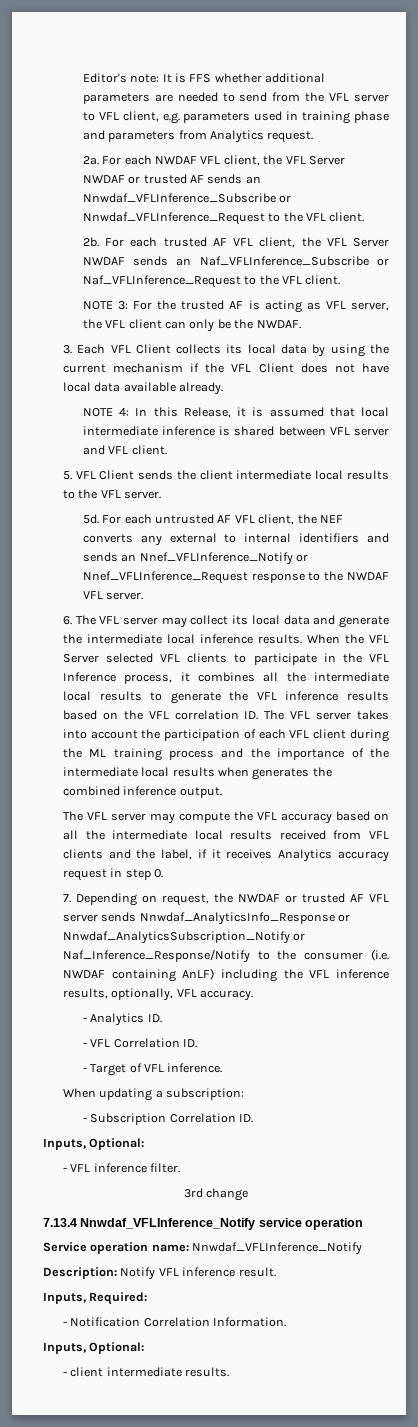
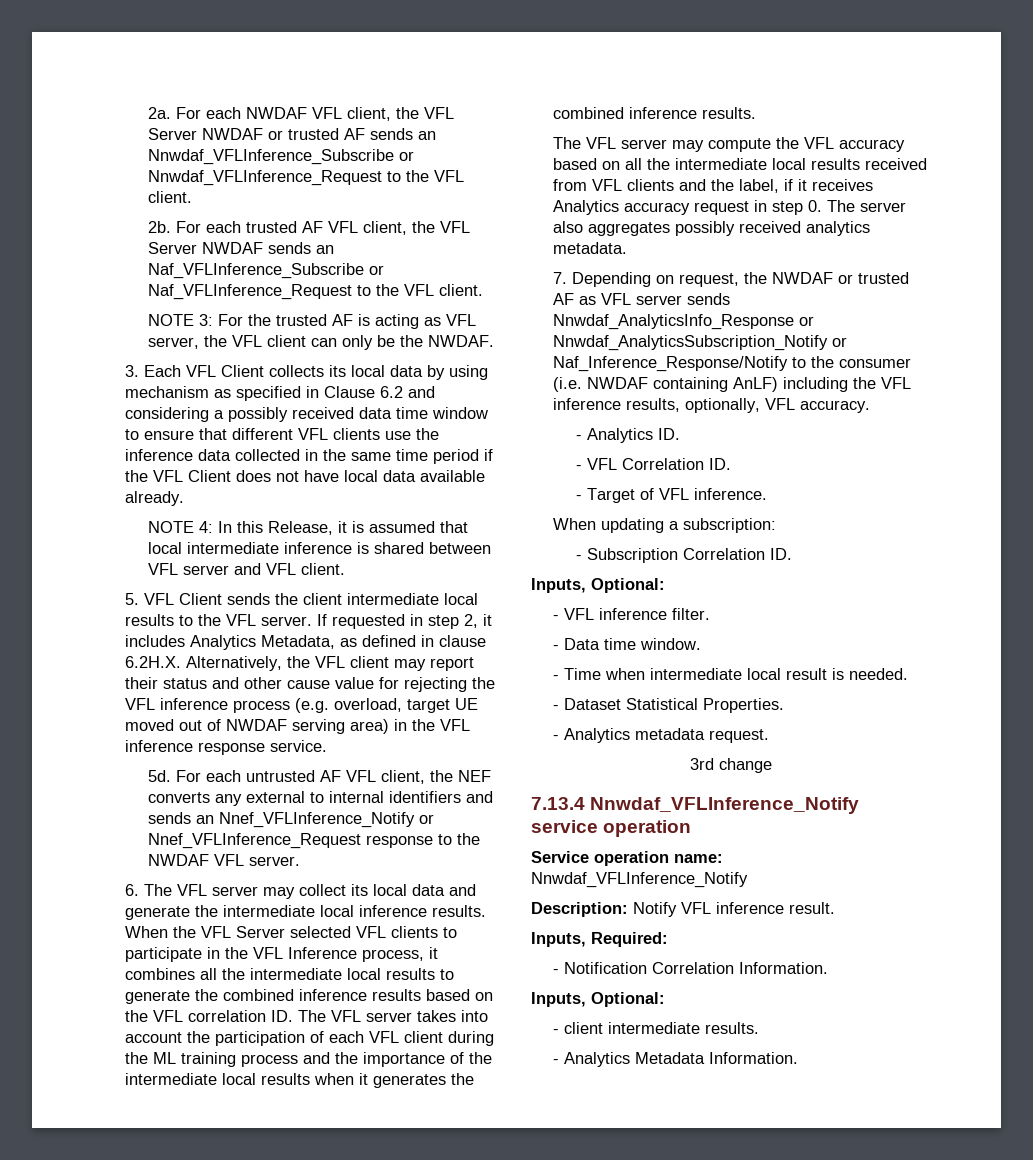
[82,73,326,83] [82,92,389,104] [82,111,389,124] [82,130,314,143] Editor's note: It is FFS whether additional parameters are needed to send from the VFL server to VFL client, e.g. parameters used in training phase and parameters from Analytics request. // -> (147, 113) none
[370,344,389,354] [62,363,184,373] the current mechanism -> [125,386,436,401] [125,407,489,422] [125,428,440,440] [125,449,480,464] mechanism as specified in Clause 6.2 and considering a possibly received data time window to ensure that different VFL clients use the inference data collected in the same time period
(162, 495) none -> [317,614,493,629] [125,635,487,650] [125,656,475,671] [125,677,496,692] [125,698,479,713] [125,719,471,734] [125,740,328,755] If requested in step 2, it includes Analytics Metadata, as defined in clause 6.2H.X. Alternatively, the VFL client may report their status and other cause value for rejecting the VFL inference process (e.g. overload, target UE moved out of NWDAF serving area) in the VFL inference response service.
[256,692,277,700] VFL -> [223,989,295,1001] combined
(250, 772) none -> [359,1073,369,1085] it
[179,787,222,798] output. -> [702,107,757,119] results.
(164, 873) none -> [827,200,907,212] [553,221,871,236] [553,242,628,254] The server also aggregates possibly received analytics metadata.
(364, 898) none -> [579,296,597,305] as
(181, 1168) none -> [553,638,702,650] [553,668,909,680] [553,698,785,713] [553,728,770,743] // - Data time window. // - Time when intermediate local result is needed. // - Dataset Statistical Properties. // - Analytics metadata request.
(230, 1372) none -> [553,1052,799,1067] // - Analytics Metadata Information.

